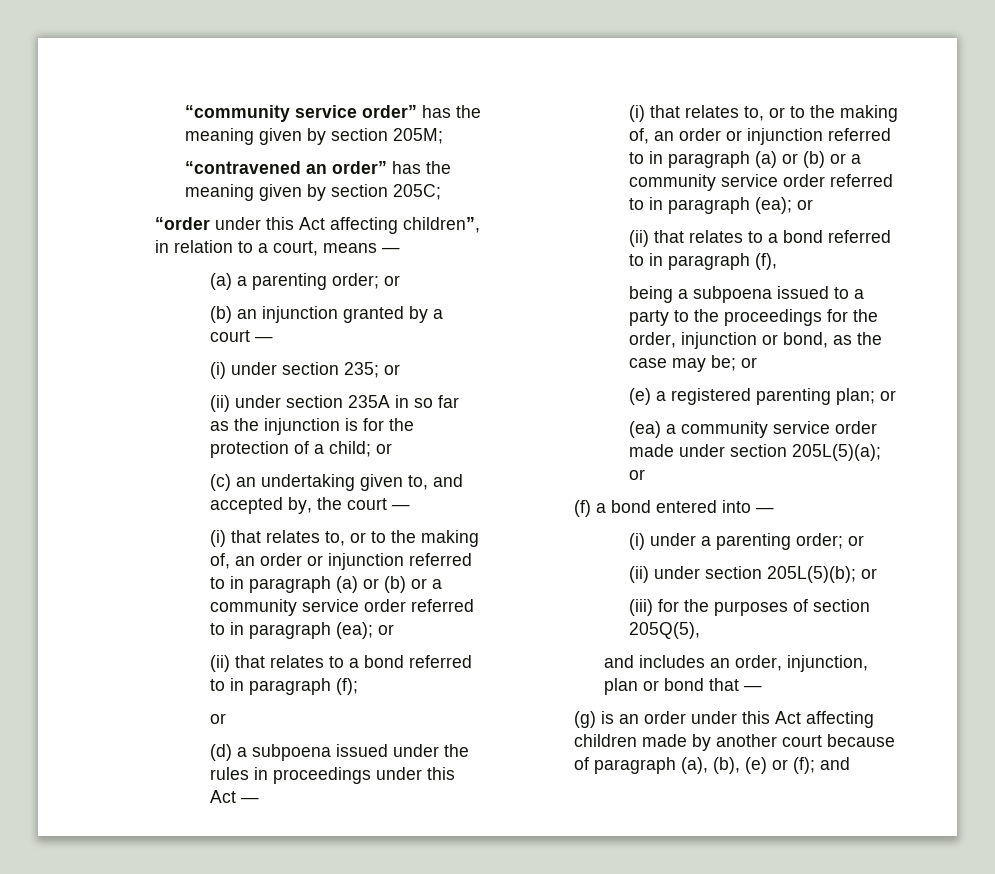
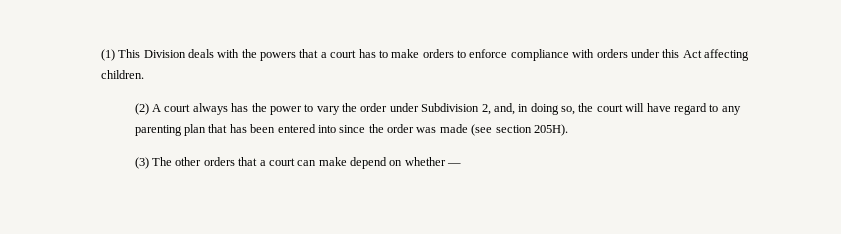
[185,105,482,122] [185,128,444,145] [185,161,452,174] [185,184,442,201] [154,217,480,234] [154,240,400,256] [210,273,401,290] [210,306,444,323] [210,330,274,342] [210,362,401,379] [210,395,460,412] [210,418,415,435] [210,441,393,458] [210,474,464,491] [210,497,411,514] [210,530,480,547] [210,553,473,570] [210,576,443,593] [210,599,475,616] [210,622,395,639] [210,655,473,672] [210,678,359,695] [210,713,227,724] [210,744,470,761] [210,767,456,784] [210,790,260,803] [629,105,899,122] [629,128,892,145] [629,151,862,168] [629,174,894,191] [629,197,814,214] [629,230,892,247] [629,253,778,270] [629,286,865,303] [629,309,879,326] [629,332,883,349] [629,355,758,372] [629,388,897,405] [629,421,878,438] [629,444,882,461] [629,469,646,480] [573,500,774,517] [629,533,865,550] [629,566,878,583] [629,599,871,616] [629,622,701,639] [604,655,869,672] [604,678,763,695] [573,711,874,728] [573,734,895,751] [573,757,850,774] “community service order” has the meaning given by section 205M; // “contravened an order” has the meaning given by section 205C; // “order under this Act affecting children”, in relation to a court, means — // (a) a parenting order; or // (b) an injunction granted by a court — // (i) under section 235; or // (ii) under section 235A in so far as the injunction is for the protection of a child; or // (c) an undertaking given to, and accepted by, the court — // (i) that relates to, or to the making of, an order or injunction referred to in paragraph (a) or (b) or a community service order referred to in paragraph (ea); or // (ii) that relates to a bond referred to in paragraph (f); // or // (d) a subpoena issued under the rules in proceedings under this Act — // (i) that relates to, or to the making of, an order or injunction referred to in paragraph (a) or (b) or a community service order referred to in paragraph (ea); or // (ii) that relates to a bond referred to in paragraph (f), // being a subpoena issued to a party to the proceedings for the order, injunction or bond, as the case may be; or // (e) a registered parenting plan; or // (ea) a community service order made under section 205L(5)(a); or // (f) a bond entered into — // (i) under a parenting order; or // (ii) under section 205L(5)(b); or // (iii) for the purposes of section 205Q(5), // and includes an order, injunction, plan or bond that — // (g) is an order under this Act affecting children made by another court because of paragraph (a), (b), (e) or (f); and -> [100,49,750,61] [100,70,144,79] [134,103,741,115] [134,124,568,136] [134,157,462,169] (1) This Division deals with the powers that a court has to make orders to enforce compliance with orders under this Act affecting children. // (2) A court always has the power to vary the order under Subdivision 2, and, in doing so, the court will have regard to any parenting plan that has been entered into since the order was made (see section 205H). // (3) The other orders that a court can make depend on whether —

